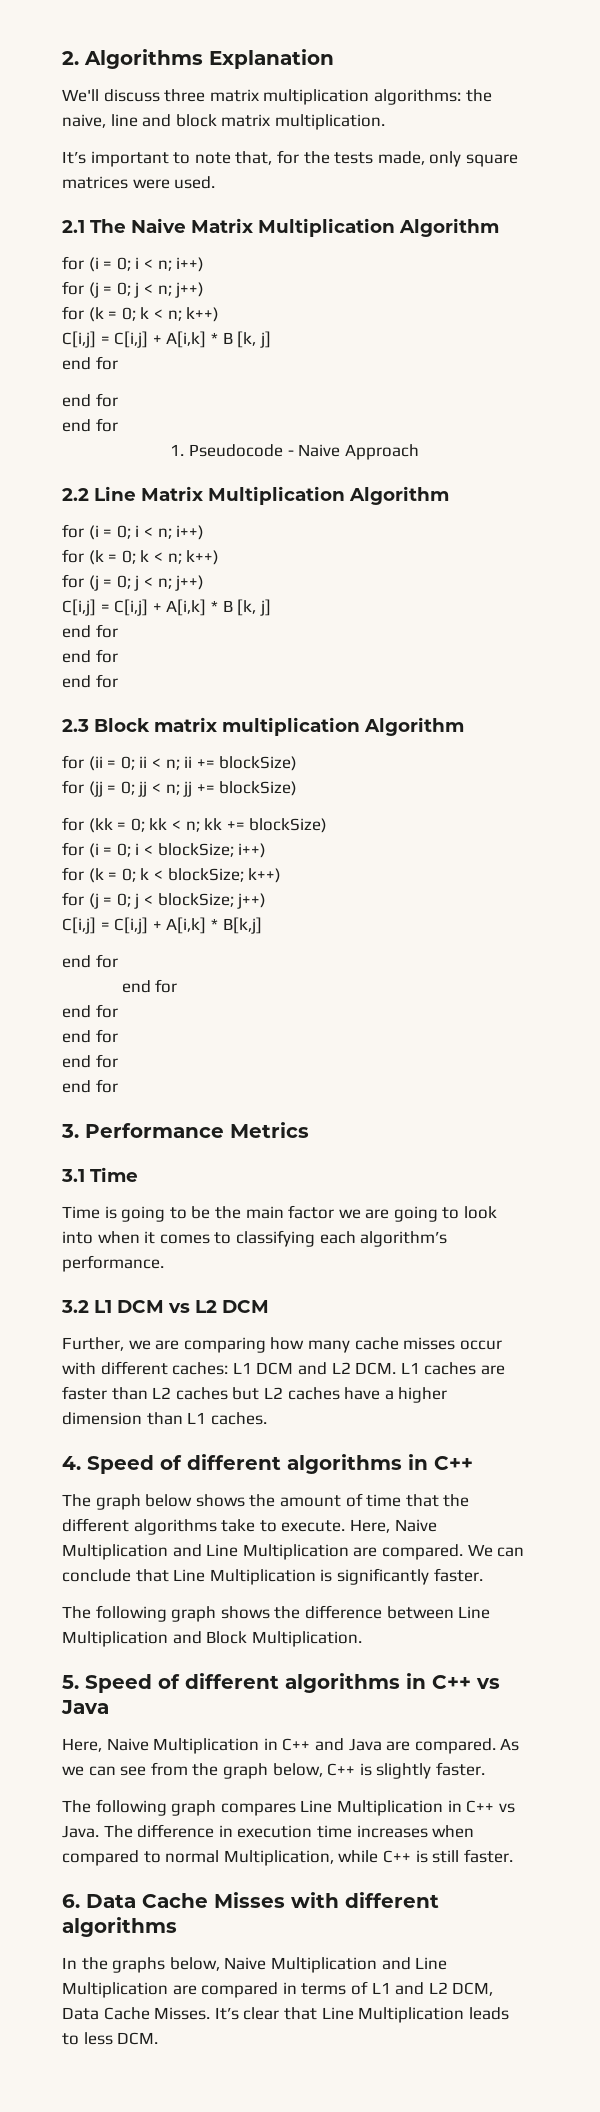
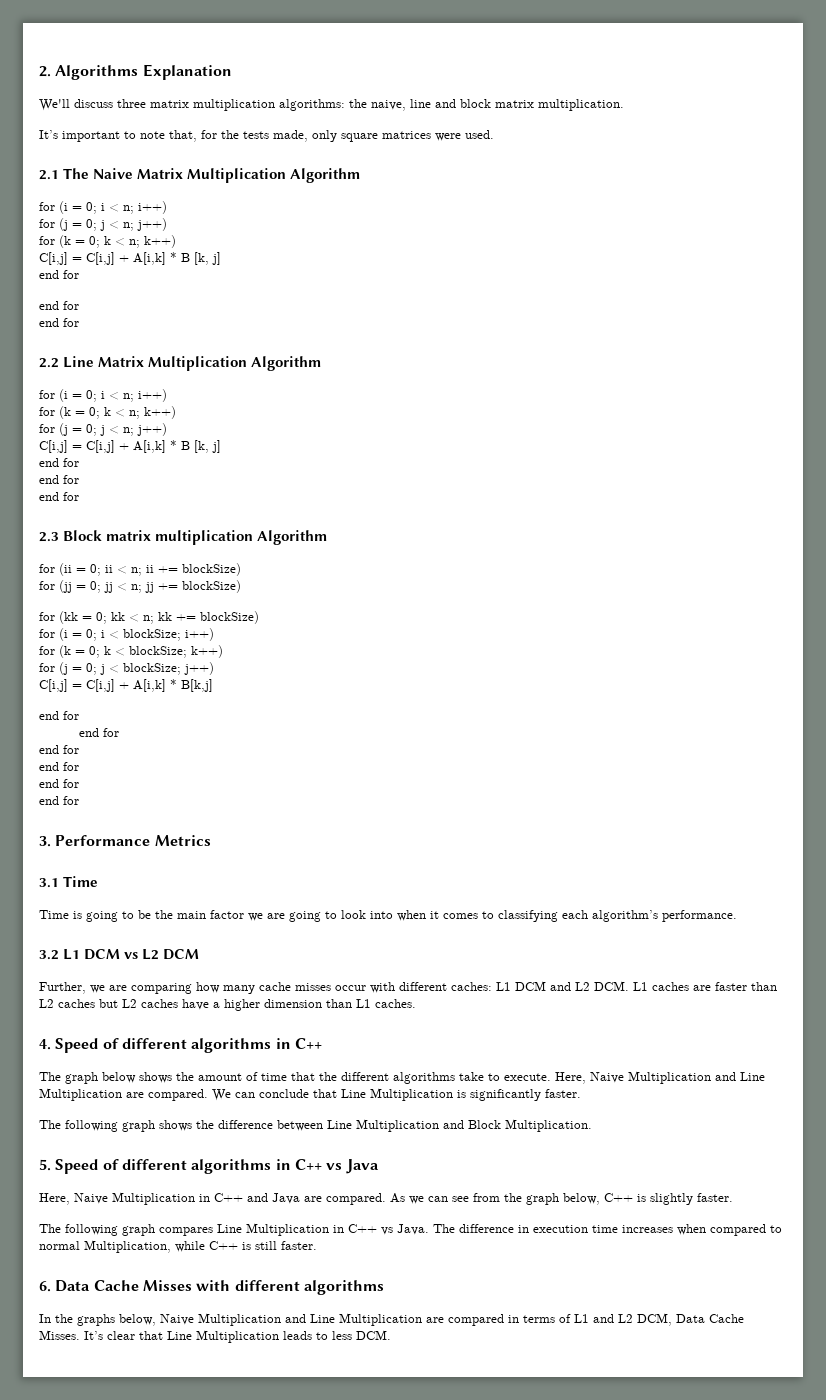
[170,444,419,460] // 1. Pseudocode - Naive Approach -> (79, 322) none

